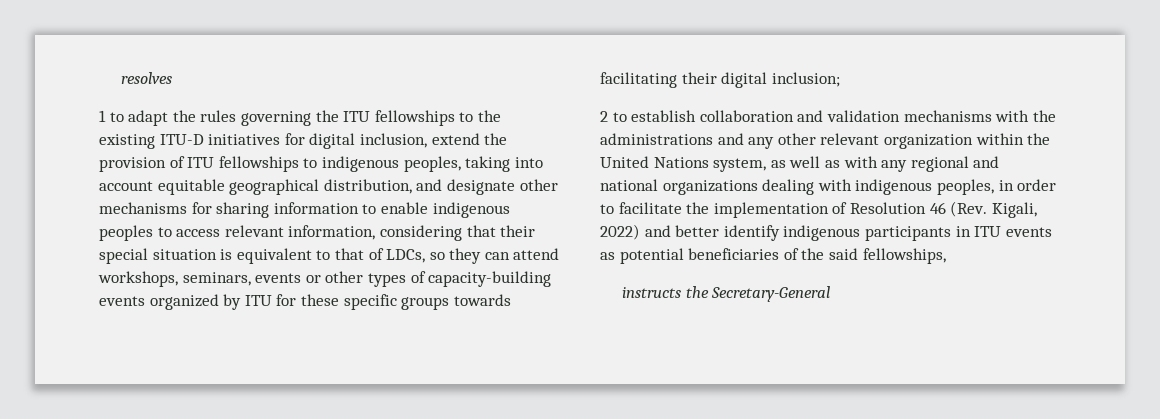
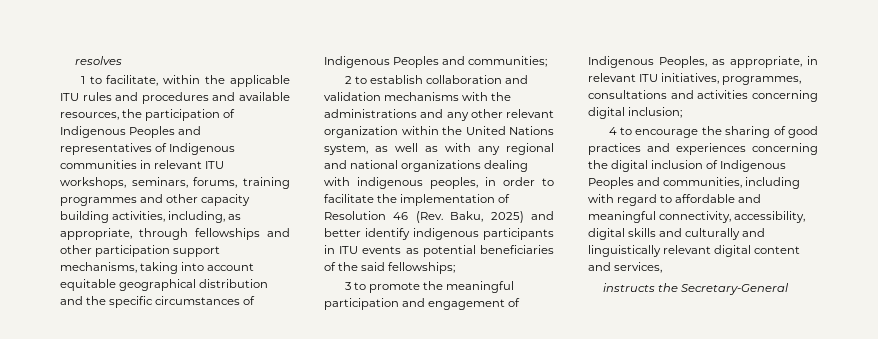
[128,110,501,126] [99,133,508,149] [99,156,461,172] adapt the rules governing the ITU fellowships to the existing ITU-D initiatives for digital inclusion, extend the provision of ITU fellowships to indigenous peoples, -> [106,75,290,87] [60,92,290,104] [60,109,236,121] [60,126,202,138] [60,143,236,155] [60,160,225,169] [60,177,290,189] [60,194,251,206] [60,211,242,223] [60,228,290,240] [60,245,221,257] [60,262,137,273] facilitate, within the applicable ITU rules and procedures and available resources, the participation of Indigenous Peoples and representatives of Indigenous communities in relevant ITU workshops, seminars, forums, training programmes and other capacity building activities, including, as appropriate, through fellowships and other participation support mechanisms,
[323,179,558,195] [99,202,510,218] [99,225,536,241] [99,248,560,264] [98,271,552,287] [99,294,511,310] [600,72,840,88] distribution, and designate other mechanisms for sharing information to enable indigenous peoples to access relevant information, considering that their special situation is equivalent to that of LDCs, so they can attend workshops, seminars, events or other types of capacity-building events organized by ITU for these specific groups towards facilitating their digital inclusion; -> [199,279,269,288] [60,296,256,308] [324,56,548,68] distribution and the specific circumstances of Indigenous Peoples and communities;
[991,202,1037,218] [600,224,640,240] Kigali, 2022) -> [450,211,524,223] Baku, 2025)
[862,248,946,264] fellowships, -> [388,262,456,274] [344,281,515,293] [324,298,521,310] [588,56,818,68] [588,73,802,85] [588,90,818,102] [588,107,683,119] [608,126,818,138] [588,143,818,155] [588,160,787,172] [588,177,801,189] [588,194,762,206] [588,211,806,223] [588,228,766,240] [588,245,801,257] [588,262,663,273] fellowships; // 3 to promote the meaningful participation and engagement of Indigenous Peoples, as appropriate, in relevant ITU initiatives, programmes, consultations and activities concerning digital inclusion; // 4 to encourage the sharing of good practices and experiences concerning the digital inclusion of Indigenous Peoples and communities, including with regard to affordable and meaningful connectivity, accessibility, digital skills and culturally and linguistically relevant digital content and services,

